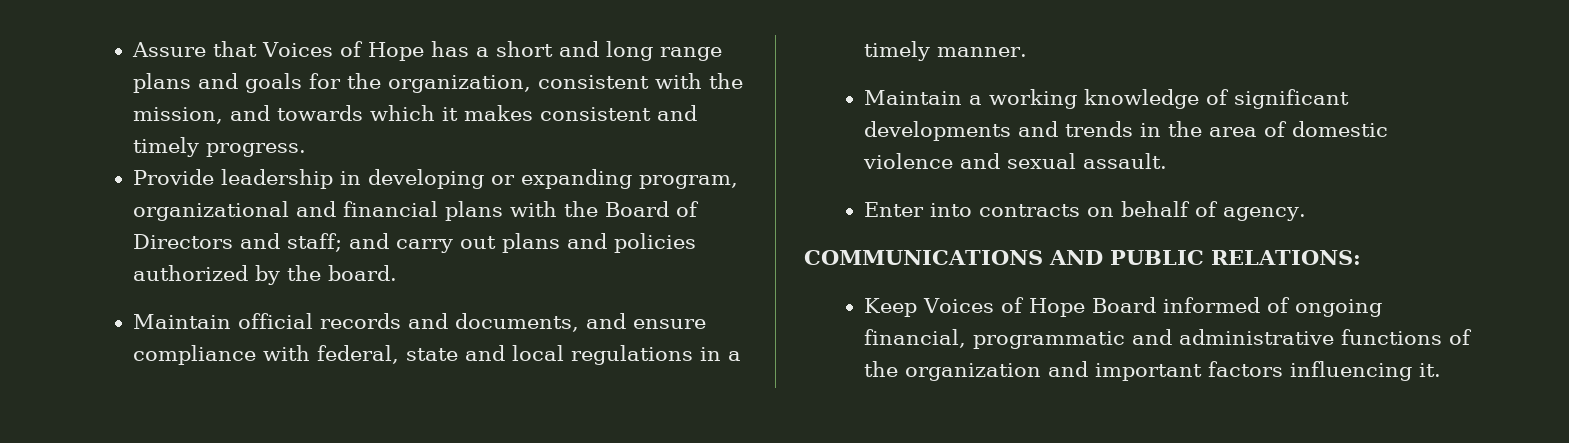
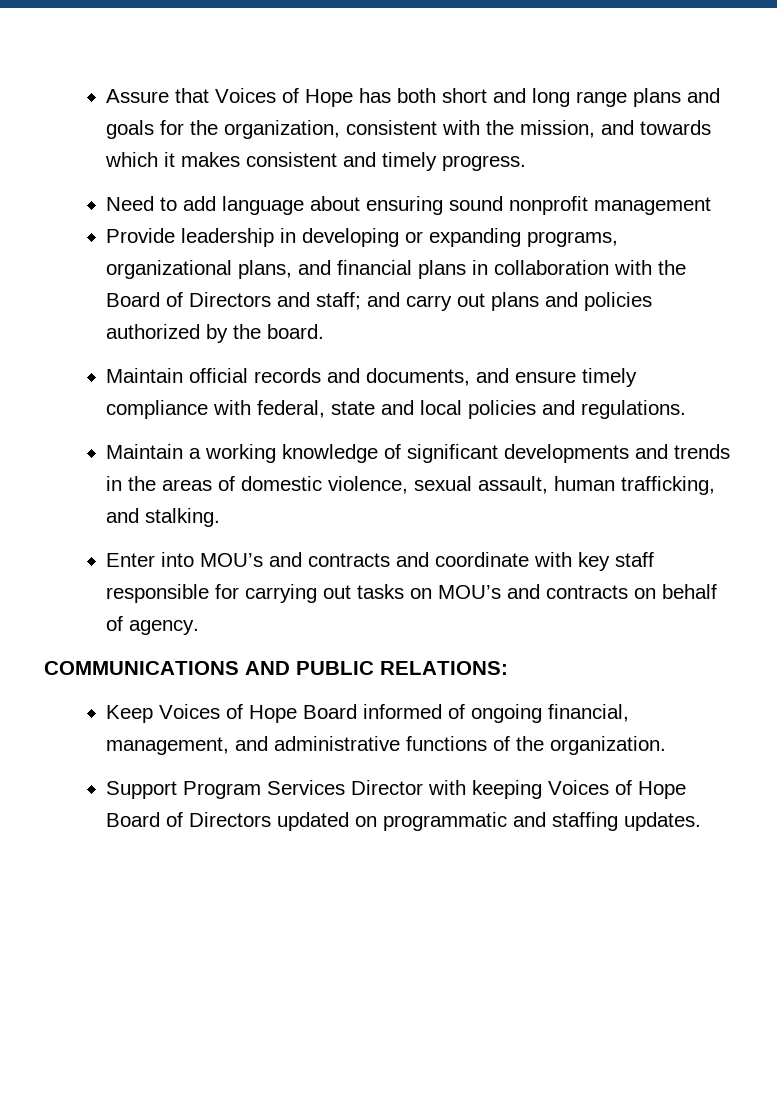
[476,47,490,57] a -> [397,88,437,103] both
(307, 150) none -> [106,196,712,215] // Need to add language about ensuring sound nonprofit management
[639,175,739,189] [133,201,290,221] program, organizational -> [527,231,619,247] [106,260,293,279] programs, organizational plans,
(504, 211) none -> [472,260,610,275] in collaboration
(707, 324) none -> [582,368,638,387] timely
[571,345,742,365] [864,41,1028,61] regulations in a timely manner. -> [468,400,687,419] policies and regulations.
[1209,127,1258,137] area -> [162,479,213,491] areas
[863,153,1168,169] [864,202,973,217] violence and sexual assault. // Enter into -> [328,476,716,495] [106,508,221,527] [106,552,655,571] [106,584,541,603] violence, sexual assault, human trafficking, and stalking. // Enter into MOU’s and contracts and coordinate with key staff responsible for carrying out tasks on MOU’s and
[973,331,1126,349] programmatic -> [106,737,230,755] management,
[905,361,1442,381] organization and important factors influencing it. -> [550,736,667,755] [106,780,687,799] [106,812,702,831] organization. // Support Program Services Director with keeping Voices of Hope Board of Directors updated on programmatic and staffing updates.

